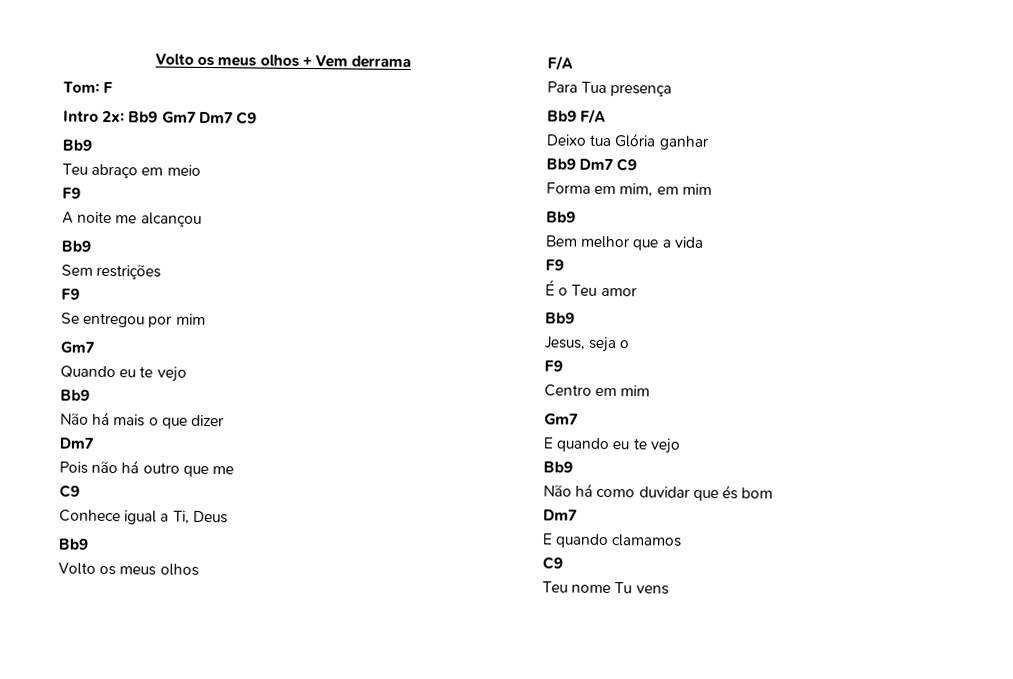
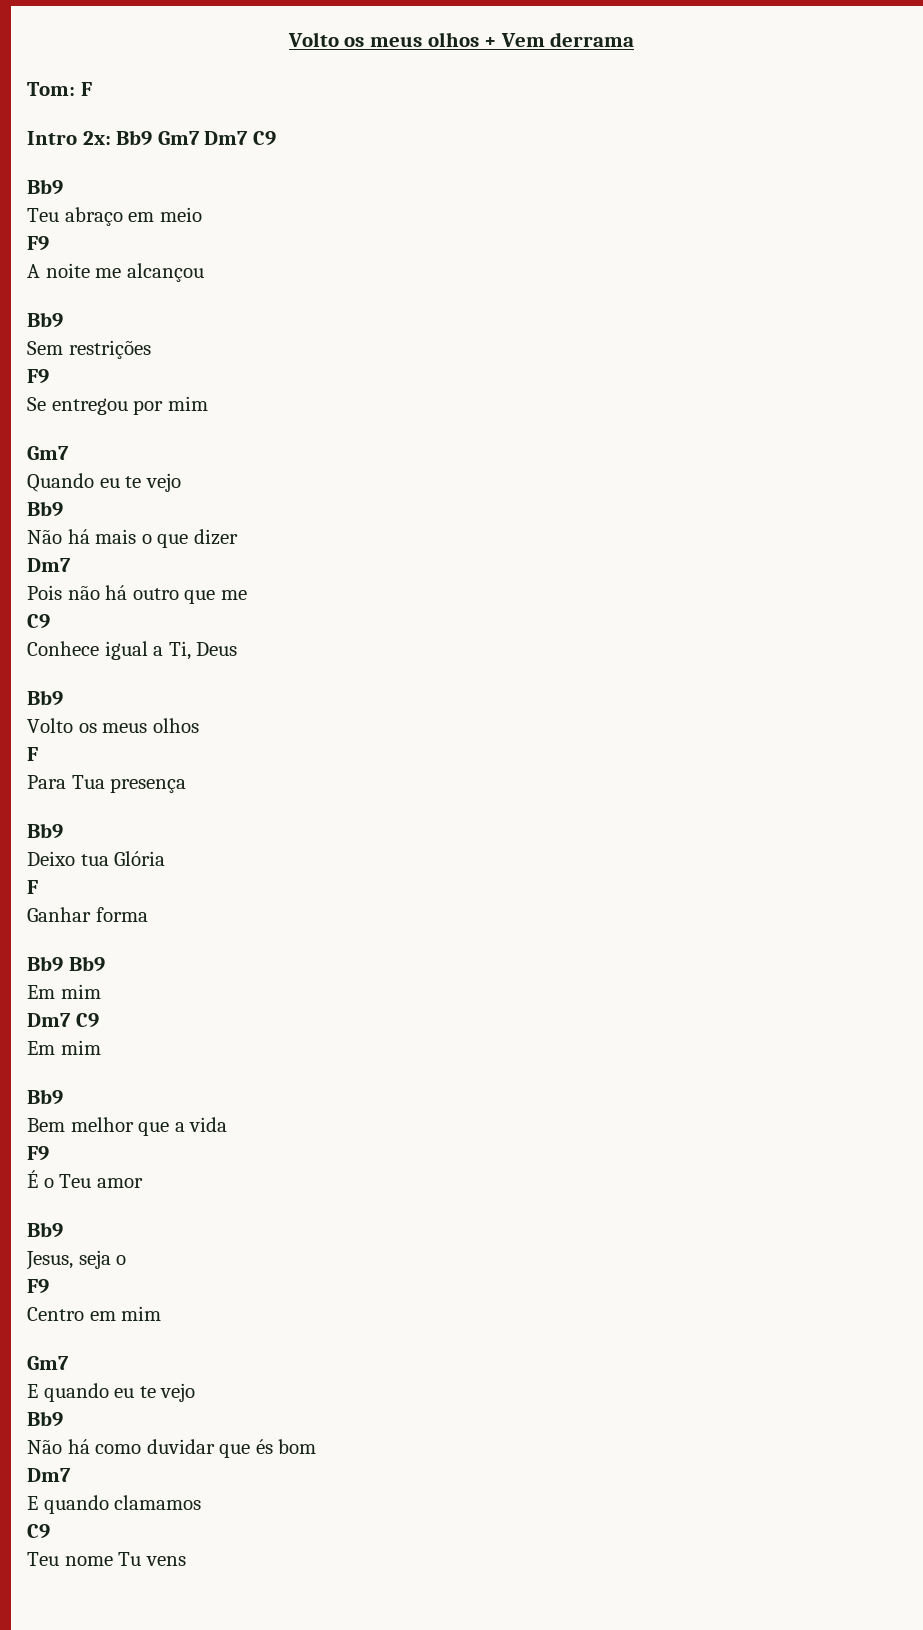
[547,55,573,71] F/A -> [27,747,38,761] F
[580,108,607,124] F/A -> (63, 831) none
[658,135,709,150] [546,158,638,172] [546,182,679,197] ganhar // Bb9 Dm7 C9 // Forma em mim, em -> [27,880,38,894] [27,907,148,922] [27,956,105,972] [27,984,101,999] [27,1013,99,1028] [27,1041,55,1055] // F // Ganhar forma // Bb9 Bb9 // Em mim // Dm7 C9 // Em

